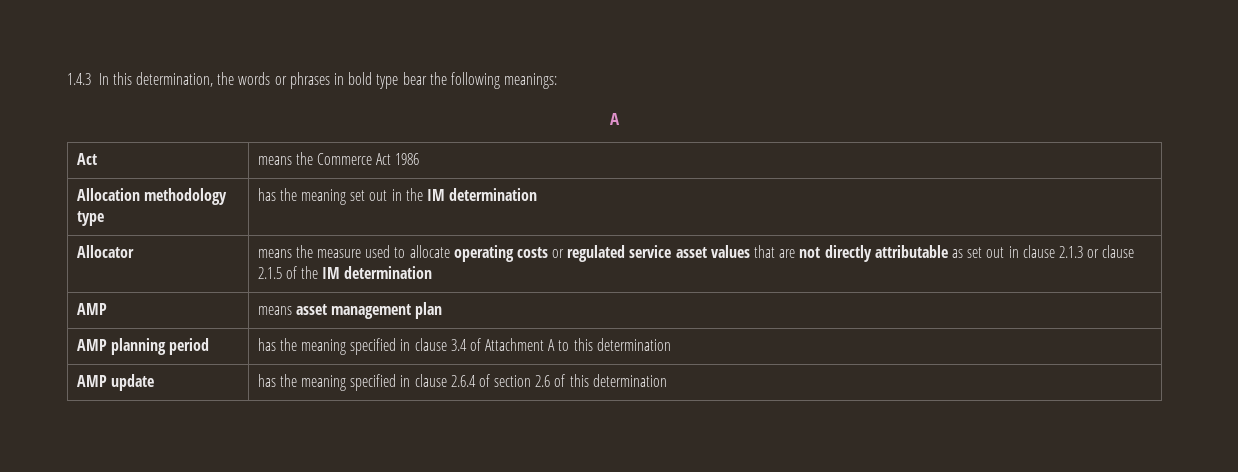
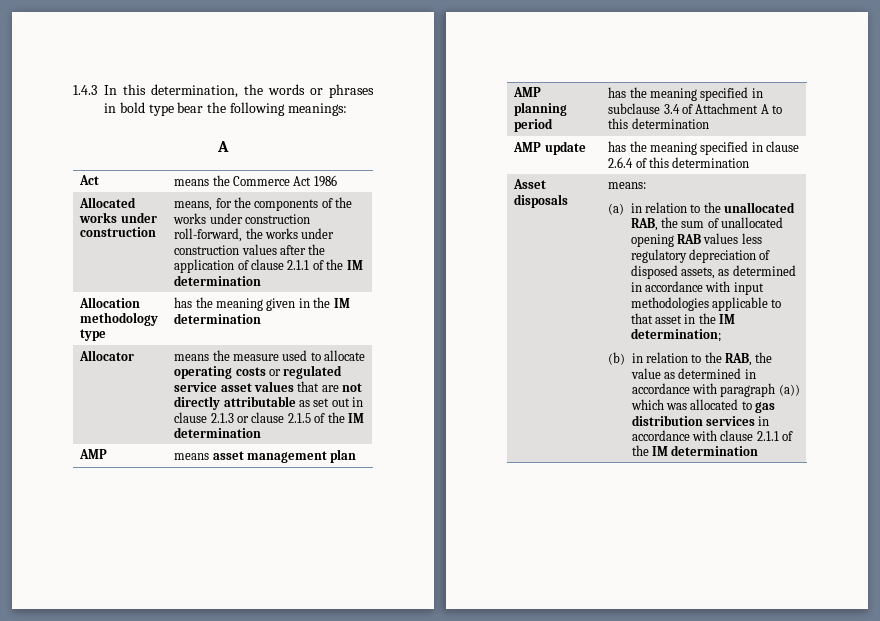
(420, 159) none -> [79,197,137,208] [79,212,157,223] [80,227,157,237] [174,197,353,211] [173,213,311,224] [174,228,335,242] [174,244,326,255] [174,259,363,273] [174,275,262,286] // Allocated works under construction | means, for the components of the works under construction roll-forward, the works under construction values after the application of clause 2.1.1 of the IM determination
[350,190,388,201] set out -> [266,298,296,311] given
[414,338,447,351] clause -> [608,103,661,114] subclause
[494,374,667,387] section 2.6 of this determination -> [649,157,750,168] [513,179,547,189] [514,194,569,208] [608,182,647,189] [608,202,796,215] [630,217,784,231] [630,233,762,247] [630,249,771,263] [630,265,796,279] [630,281,764,295] [630,297,782,311] [630,313,736,324] [630,328,721,342] [608,352,773,366] [630,368,756,379] [631,383,800,397] [630,399,776,413] [631,415,770,426] [631,430,794,441] [631,445,759,456] this determination // Asset disposals | means: // (a) in relation to the unallocated RAB, the sum of unallocated opening RAB values less regulatory depreciation of disposed assets, as determined in accordance with input methodologies applicable to that asset in the IM determination; // (b) in relation to the RAB, the value as determined in accordance with paragraph (a)) which was allocated to gas distribution services in accordance with clause 2.1.1 of the IM determination

